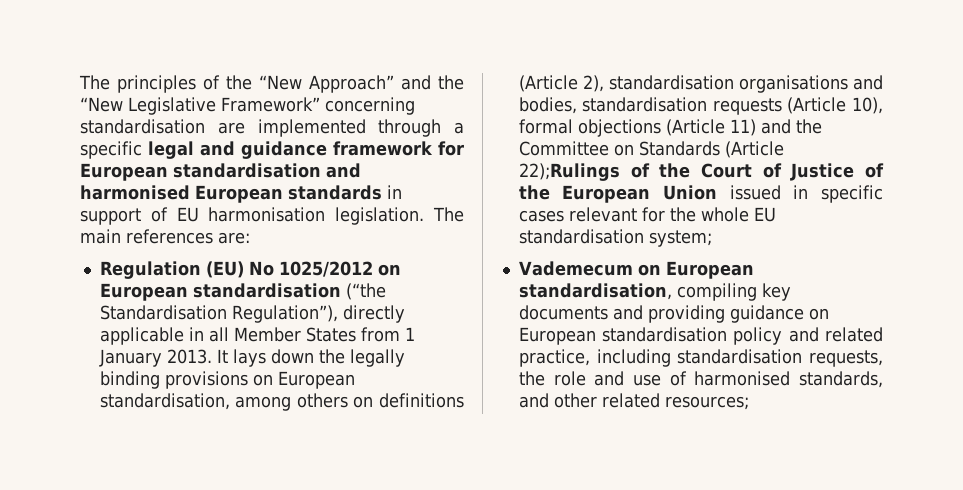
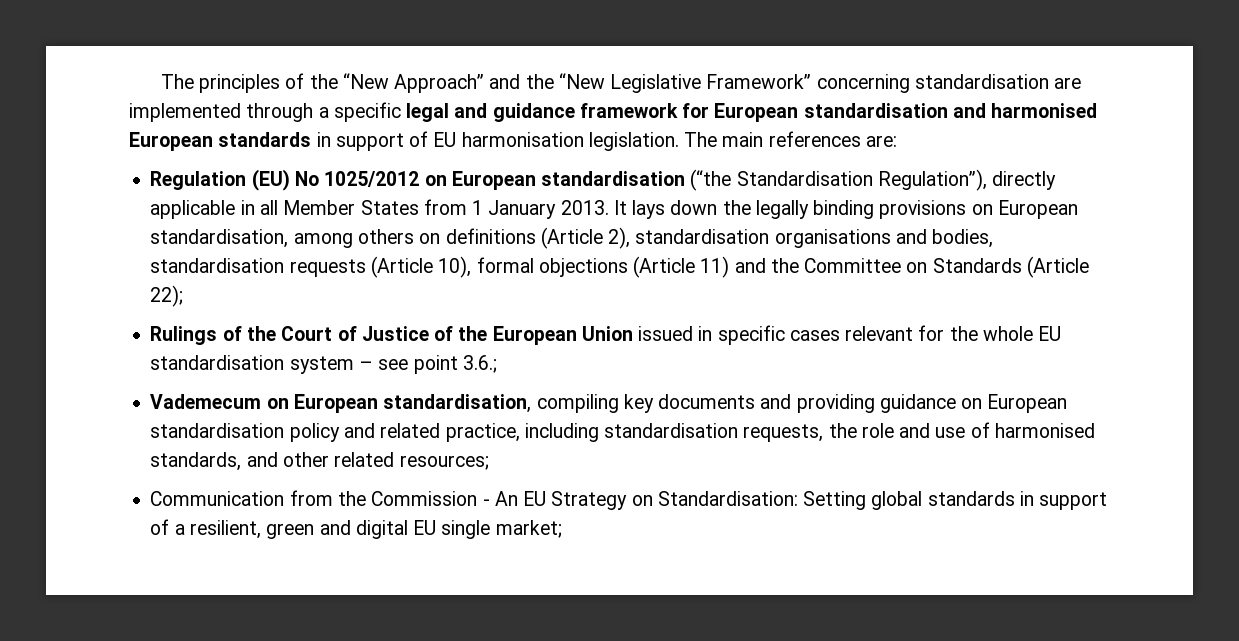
[518,163,620,181] 22);Rulings -> [150,285,184,307] [150,326,218,345] 22); // Rulings
[648,230,712,247] system; -> [289,355,497,374] system – see point 3.6.;
(749, 403) none -> [150,490,1108,510] [150,519,562,539] // Communication from the Commission - An EU Strategy on Standardisation: Setting global standards in support of a resilient, green and digital EU single market;

